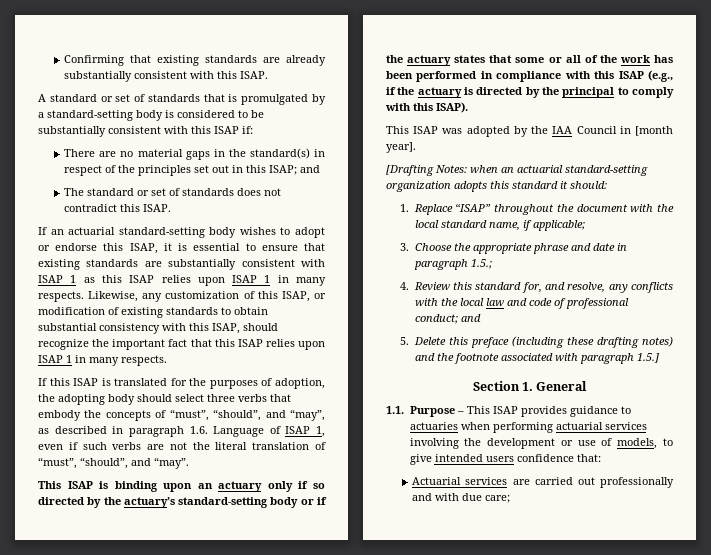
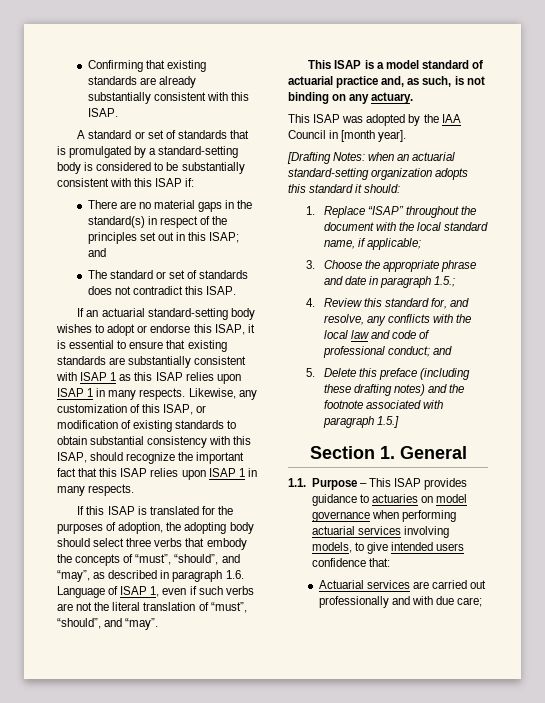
[114,481,325,492] [38,497,327,508] [386,55,673,66] [386,70,673,82] [386,87,674,98] [385,102,468,113] binding upon an actuary only if so directed by the actuary’s standard-setting body or if the actuary states that some or all of the work has been performed in compliance with this ISAP (e.g., if the actuary is directed by the principal to comply with this ISAP). -> [376,60,483,69] [288,76,485,88] [288,92,414,104] a model standard of actuarial practice and, as such, is not binding on any actuary.
(458, 426) none -> [421,494,468,503] [311,511,370,522] on model governance
[464,438,613,449] the development or use of -> (449, 532) none

